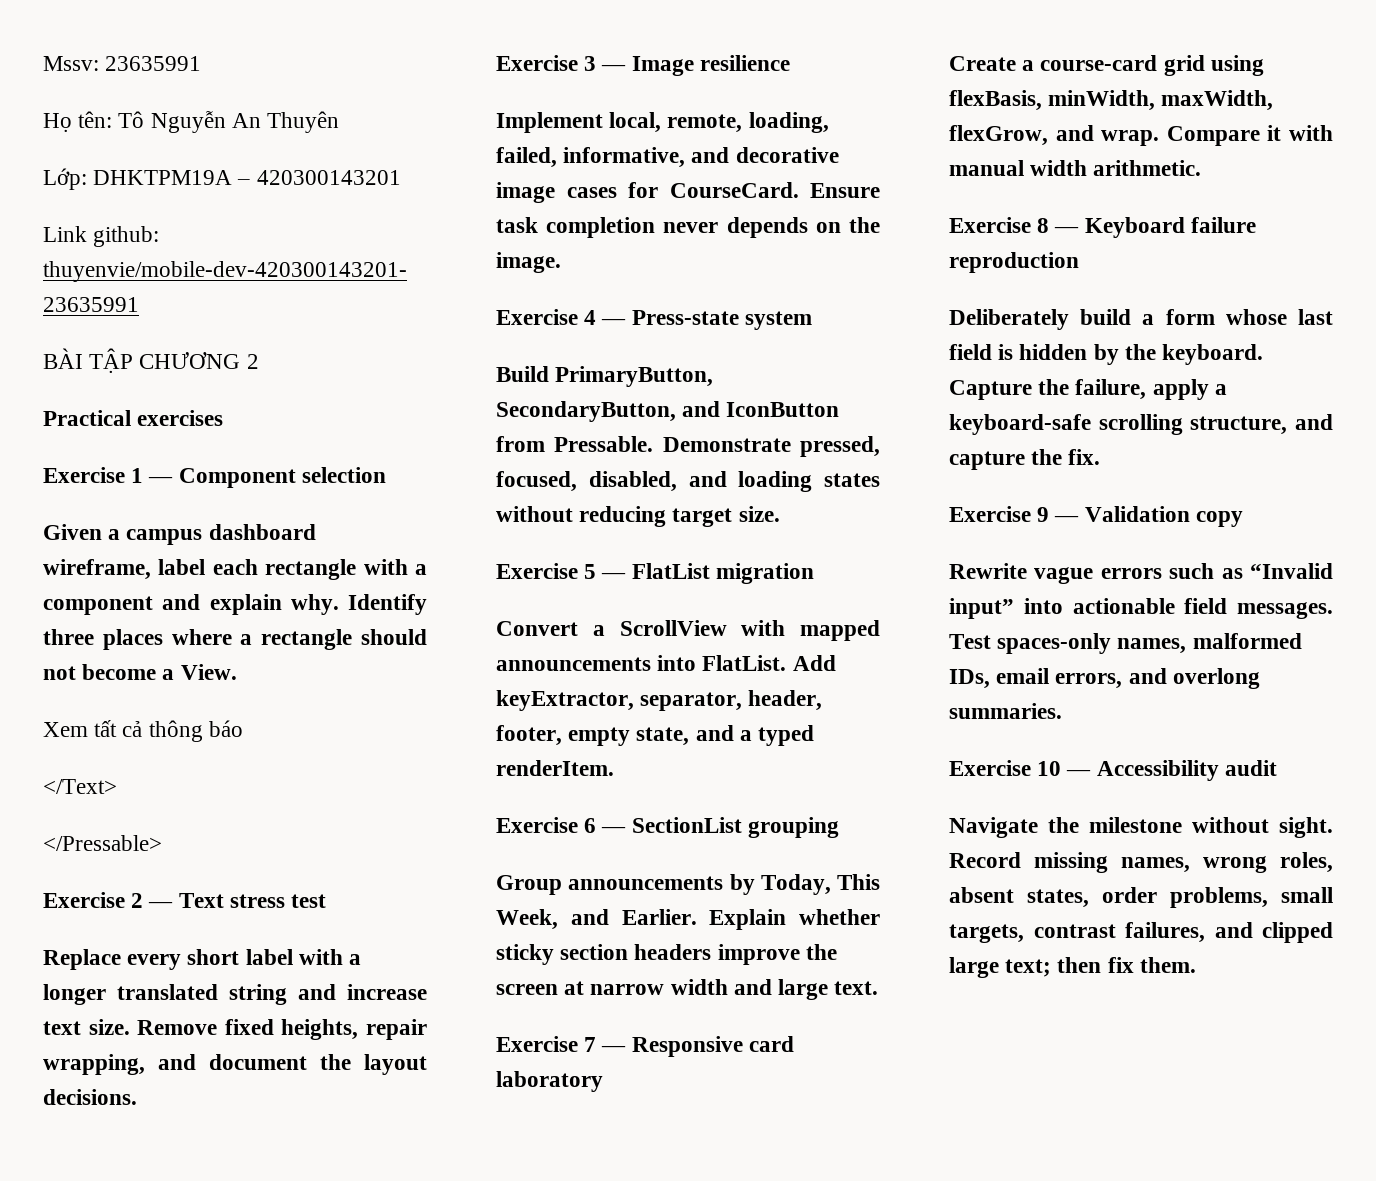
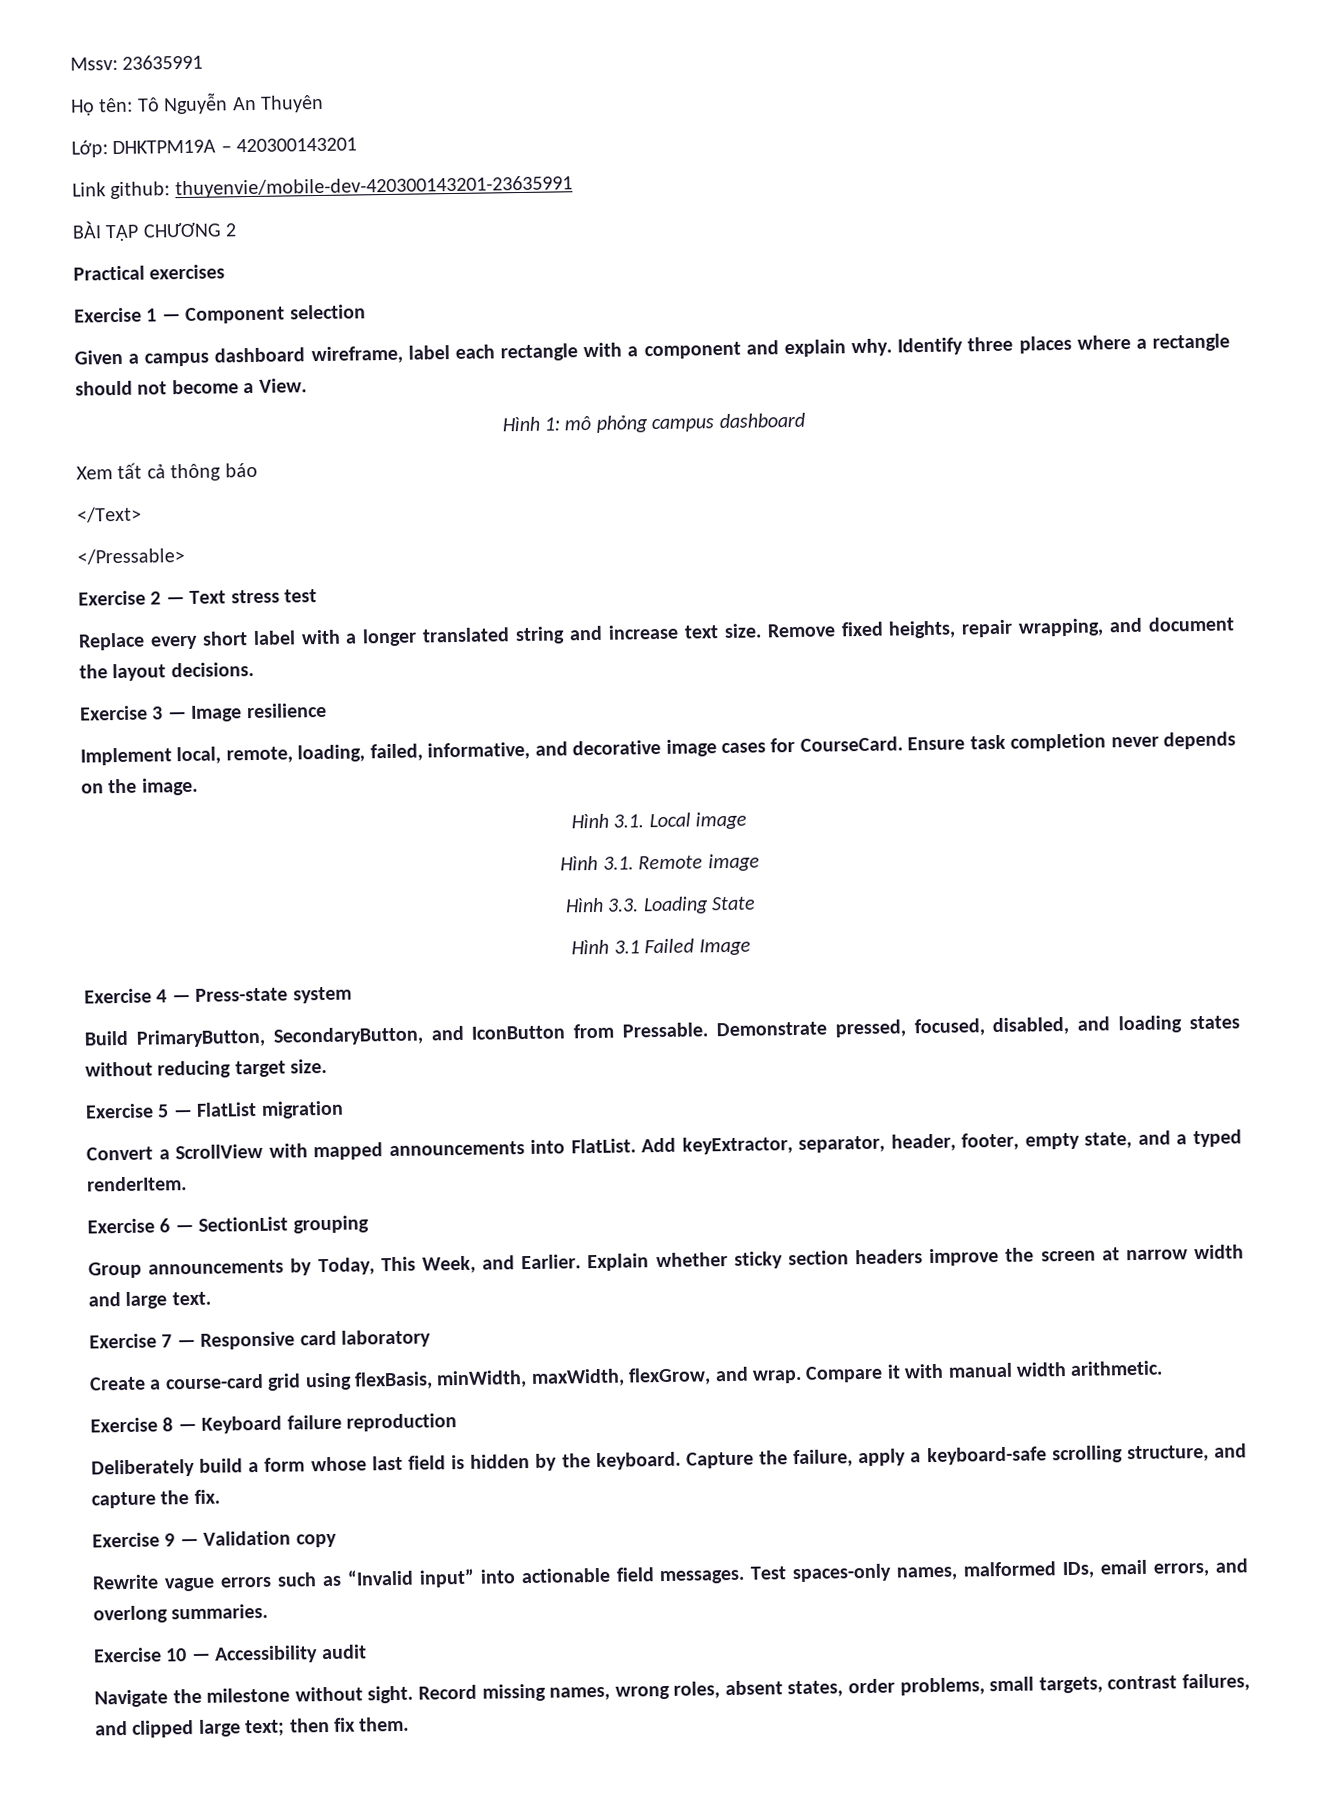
(237, 672) none -> [501,412,805,433] // Hình 1: mô phỏng campus dashboard
(561, 262) none -> [570,811,748,830] [560,853,760,872] [564,896,757,915] [571,938,751,956] // Hình 3.1. Local image // Hình 3.1. Remote image // Hình 3.3. Loading State // Hình 3.1 Failed Image

